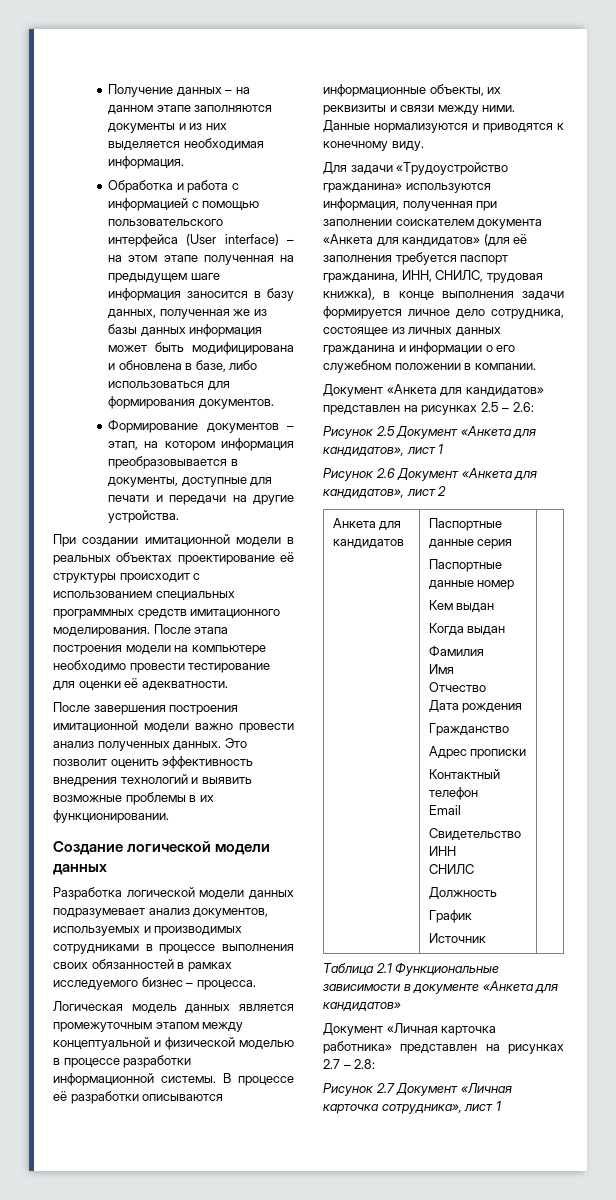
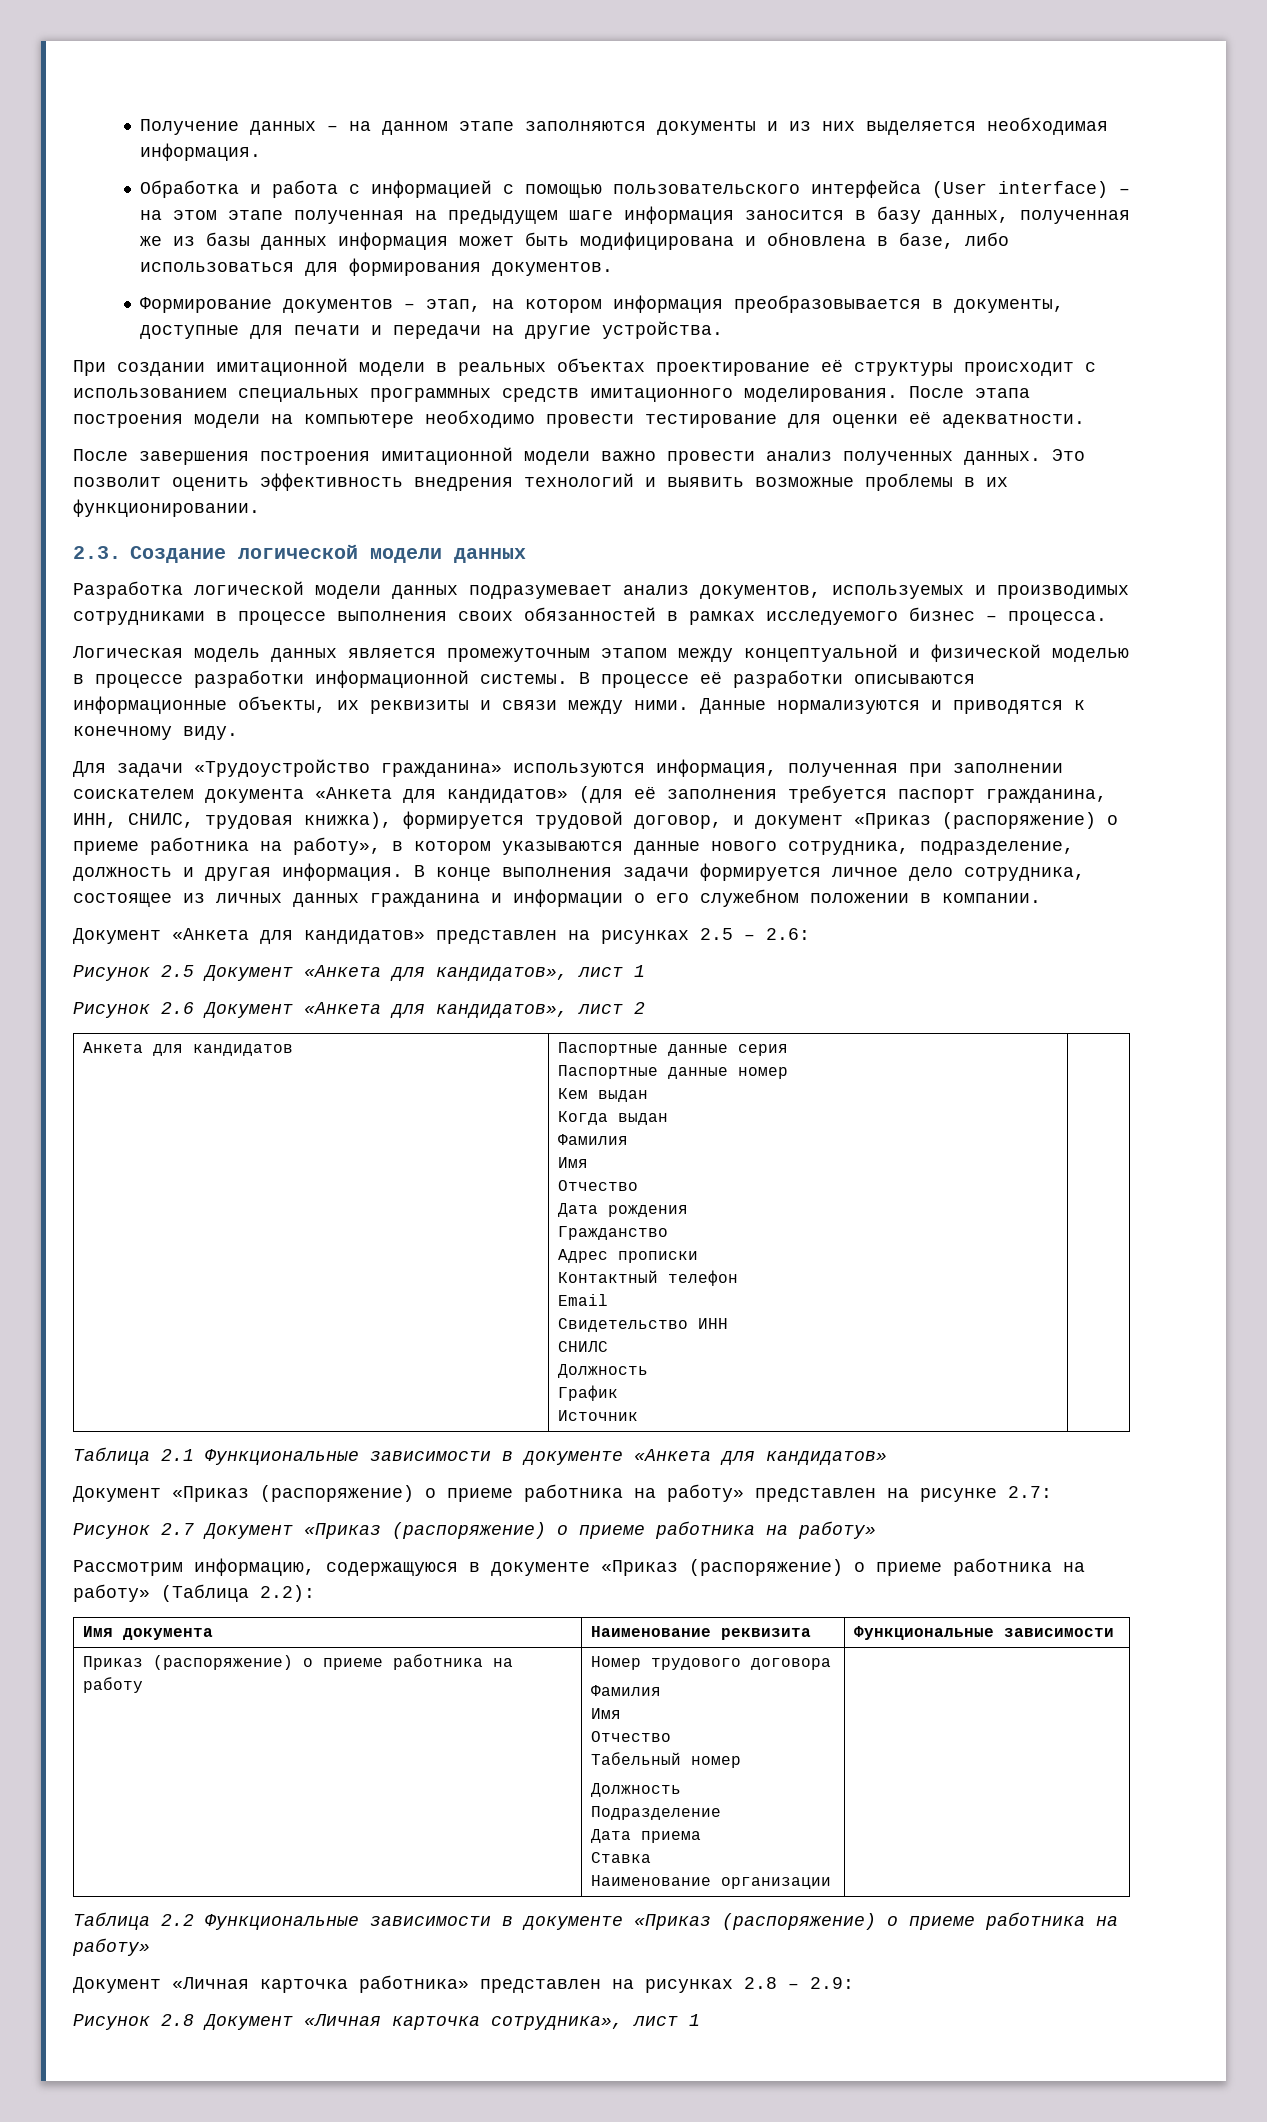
(169, 816) none -> [73,546,121,559] 2.3.
[383,291,391,298] в -> [403,811,1118,829] [73,837,1074,855] [73,863,425,881] формируется трудовой договор, и документ «Приказ (распоряжение) о приеме работника на работу», в котором указываются данные нового сотрудника, подразделение, должность и другая информация. В
(401, 1007) none -> [73,1484,1052,1502] [73,1521,876,1539] [73,1558,1085,1576] [73,1584,315,1602] [82,1626,213,1640] [590,1626,811,1640] [853,1626,1114,1640] [82,1654,513,1670] [82,1677,143,1693] [590,1656,831,1670] [590,1685,661,1696] [590,1708,621,1719] [590,1731,671,1742] [590,1752,741,1768] [590,1783,681,1797] [590,1806,721,1820] [590,1829,701,1843] [590,1852,651,1863] [590,1875,831,1889] [73,1912,1118,1930] [72,1938,150,1956] // Документ «Приказ (распоряжение) о приеме работника на работу» представлен на рисунке 2.7: // Рисунок 2.7 Документ «Приказ (распоряжение) о приеме работника на работу» // Рассмотрим информацию, содержащуюся в документе «Приказ (распоряжение) о приеме работника на работу» (Таблица 2.2): // Имя документа | Наименование реквизита | Функциональные зависимости // Приказ (распоряжение) о приеме работника на работу | Номер трудового договора // Фамилия // Имя // Отчество // Табельный номер // Должность // Подразделение // Дата приема // Ставка // Наименование организации | // Таблица 2.2 Функциональные зависимости в документе «Приказ (распоряжение) о приеме работника на работу»
[323,1059,376,1069] [323,1083,395,1096] 2.7 – 2.8: // Рисунок 2.7 -> [744,1977,854,1989] [73,2014,194,2030] 2.8 – 2.9: // Рисунок 2.8

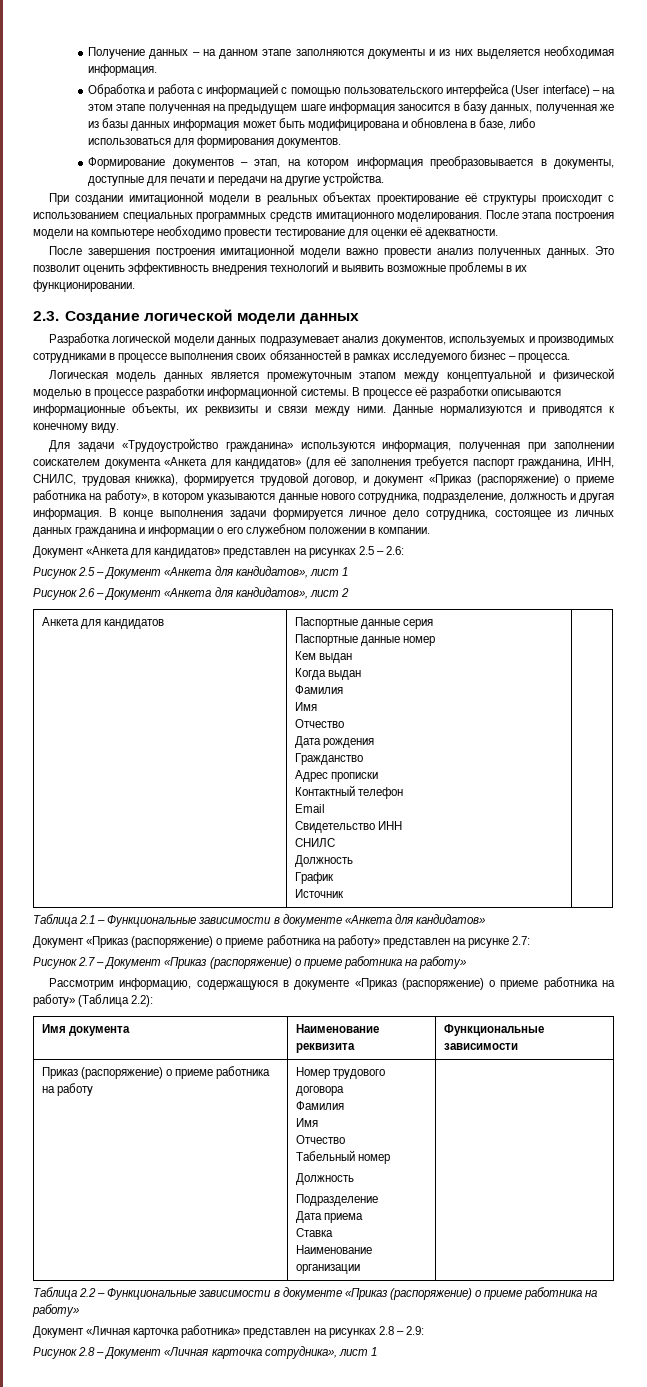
(194, 971) none -> [96,572,105,576] –
(194, 1008) none -> [96,593,105,597] –
(194, 1455) none -> [97,920,106,924] –
(194, 1529) none -> [96,962,105,966] –
(194, 1920) none -> [97,1293,106,1297] –
(194, 2020) none -> [96,1352,105,1356] –

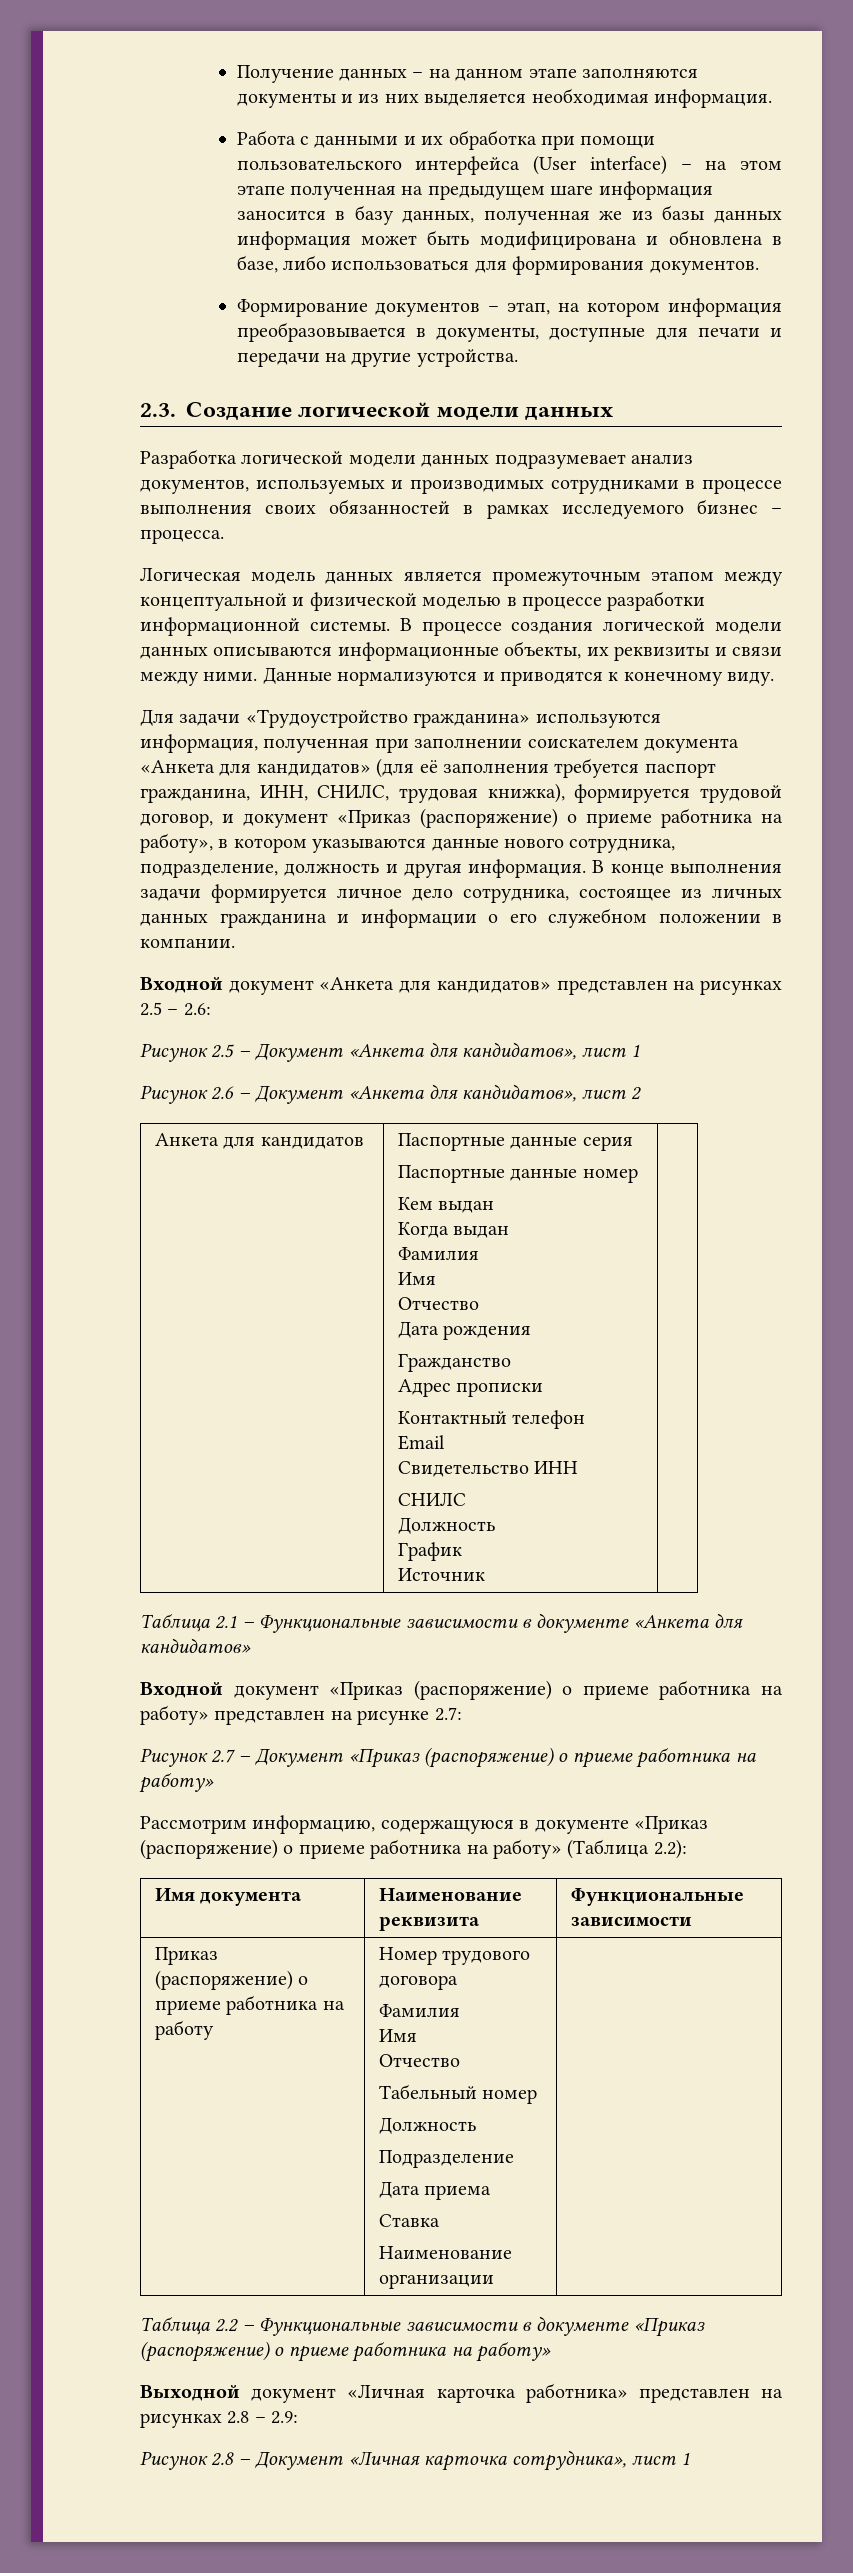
[88,83,341,97] Обработка и работа с информацией с помощью -> [236,130,656,150] Работа с данными и их обработка при помощи
[49,191,614,205] [33,210,614,222] [33,226,498,239] [49,244,614,258] [33,261,528,275] [33,280,135,292] // При создании имитационной модели в реальных объектах проектирование её структуры происходит с использованием специальных программных средств имитационного моделирования. После этапа построения модели на компьютере необходимо провести тестирование для оценки её адекватности. // После завершения построения имитационной модели важно провести анализ полученных данных. Это позволит оценить эффективность внедрения технологий и выявить возможные проблемы в их функционировании. -> (518, 358) none
[414,386,488,399] её разработки -> [511,618,782,634] [140,646,208,659] создания логической модели данных
[33,546,84,558] Документ -> [140,976,314,995] Входной документ
[33,936,84,948] Документ -> [140,1681,319,1700] Входной документ
[33,1326,84,1338] Документ -> [140,2384,337,2403] Выходной документ

